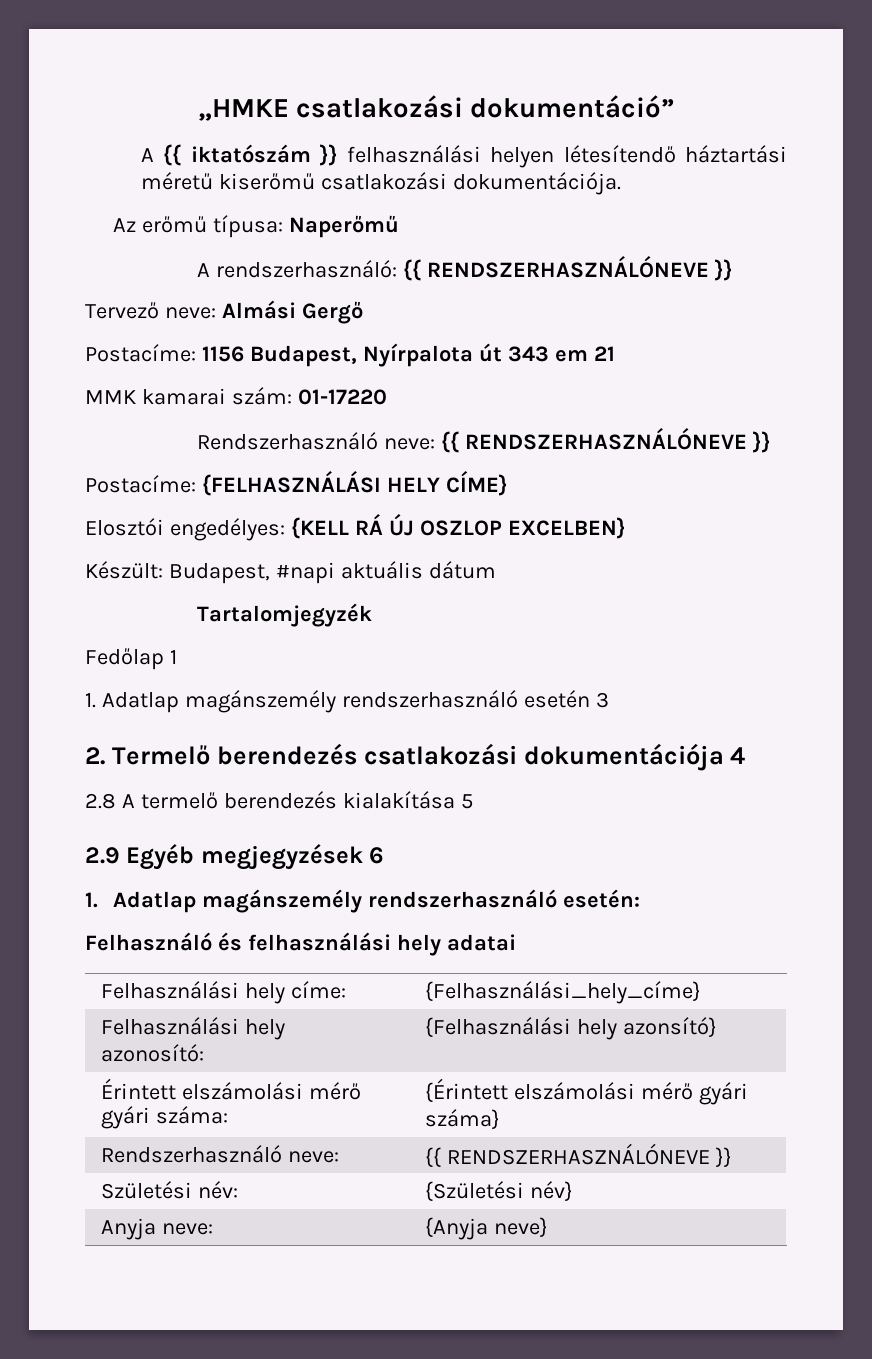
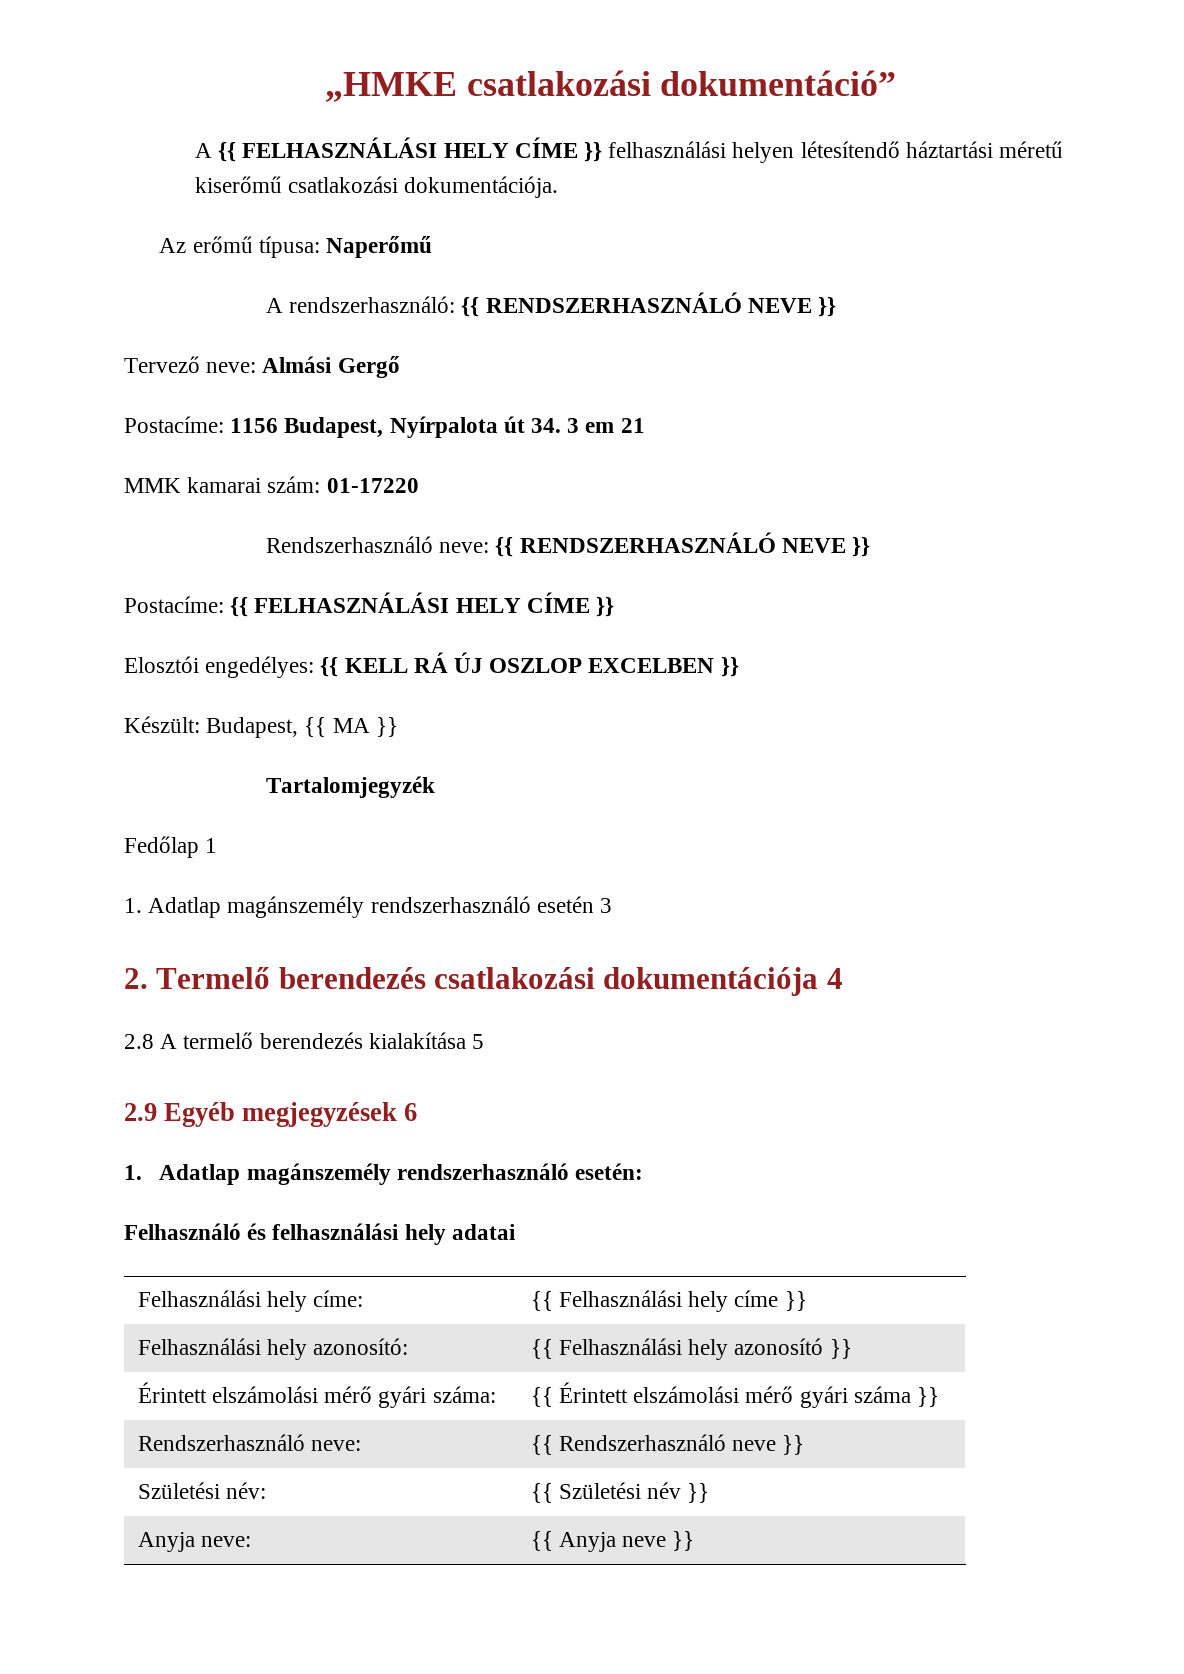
[190,144,311,163] iktatószám -> [242,137,578,158] FELHASZNÁLÁSI HELY CÍME
[426,256,709,278] RENDSZERHASZNÁLÓNEVE -> [485,292,812,313] RENDSZERHASZNÁLÓ NEVE
[507,346,549,362] 343 -> [531,418,580,433] 34. 3
[464,428,747,450] RENDSZERHASZNÁLÓNEVE -> [519,532,846,553] RENDSZERHASZNÁLÓ NEVE
[201,471,508,496] {FELHASZNÁLÁSI HELY CÍME} -> [230,592,615,617] {{ FELHASZNÁLÁSI HELY CÍME }}
[290,517,349,539] {KELL -> [320,657,408,677] {{ KELL
[507,517,626,539] EXCELBEN} -> [588,657,739,677] EXCELBEN }}
[275,561,496,584] #napi aktuális dátum -> [304,717,398,737] {{ MA }}
[425,981,702,1004] [101,1017,286,1040] [101,1044,205,1062] [425,1017,718,1040] {Felhasználási_hely_címe} // Felhasználási hely azonosító: | {Felhasználási hely azonsító} -> [530,1290,807,1312] [137,1338,409,1360] [530,1338,852,1360] {{ Felhasználási hely címe }} // Felhasználási hely azonosító: | {{ Felhasználási hely azonosító }}
[425,1078,748,1105] [425,1109,501,1130] {Érintett elszámolási mérő gyári száma} -> [530,1382,939,1408] {{ Érintett elszámolási mérő gyári száma }}
[447,1143,711,1165] RENDSZERHASZNÁLÓNEVE -> [558,1434,777,1451] Rendszerhasználó neve
[425,1181,574,1202] [101,1218,214,1240] [425,1217,549,1240] {Születési név} // Anyja neve: | {Anyja neve} -> [530,1482,710,1503] [137,1532,251,1552] [530,1531,695,1552] {{ Születési név }} // Anyja neve: | {{ Anyja neve }}

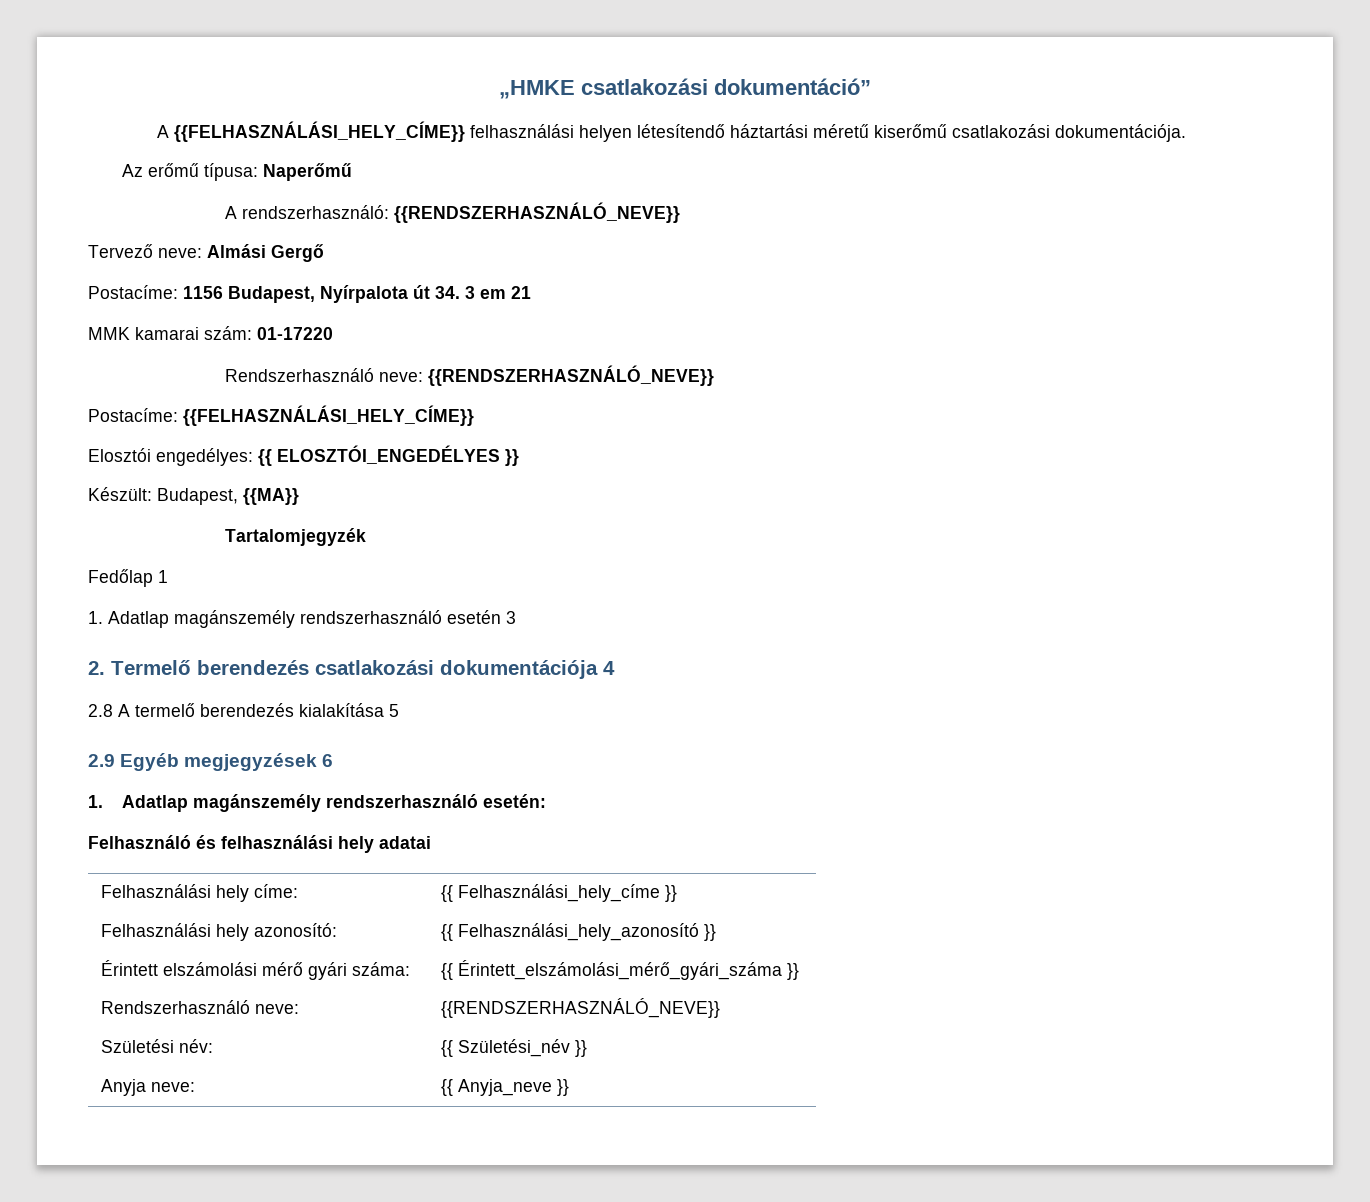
[218,137,603,162] {{ FELHASZNÁLÁSI HELY CÍME }} -> [173,121,465,142] {{FELHASZNÁLÁSI_HELY_CÍME}}
[461,292,836,317] {{ RENDSZERHASZNÁLÓ NEVE }} -> [394,202,681,223] {{RENDSZERHASZNÁLÓ_NEVE}}
[495,532,870,557] [124,592,615,617] [124,652,715,678] {{ RENDSZERHASZNÁLÓ NEVE }} // Postacíme: {{ FELHASZNÁLÁSI HELY CÍME }} // Elosztói engedélyes: {{ KELL RÁ ÚJ OSZLOP EXCELBEN -> [428,365,715,386] [88,405,474,426] [88,445,500,466] {{RENDSZERHASZNÁLÓ_NEVE}} // Postacíme: {{FELHASZNÁLÁSI_HELY_CÍME}} // Elosztói engedélyes: {{ ELOSZTÓI_ENGEDÉLYES
[304,717,398,737] {{ MA }} -> [243,488,299,505] {{MA}}
[558,1290,779,1312] Felhasználási hely címe -> [457,884,660,902] Felhasználási_hely_címe
[558,1338,824,1360] Felhasználási hely azonosító -> [457,923,699,941] Felhasználási_hely_azonosító
[558,1382,911,1408] Érintett elszámolási mérő gyári száma -> [457,960,782,980] Érintett_elszámolási_mérő_gyári_száma
[530,1434,805,1455] {{ Rendszerhasználó neve }} -> [440,998,720,1018] {{RENDSZERHASZNÁLÓ_NEVE}}
[558,1482,682,1499] Születési név -> [457,1039,570,1057] Születési_név
[558,1532,667,1552] Anyja neve -> [457,1079,552,1096] Anyja_neve

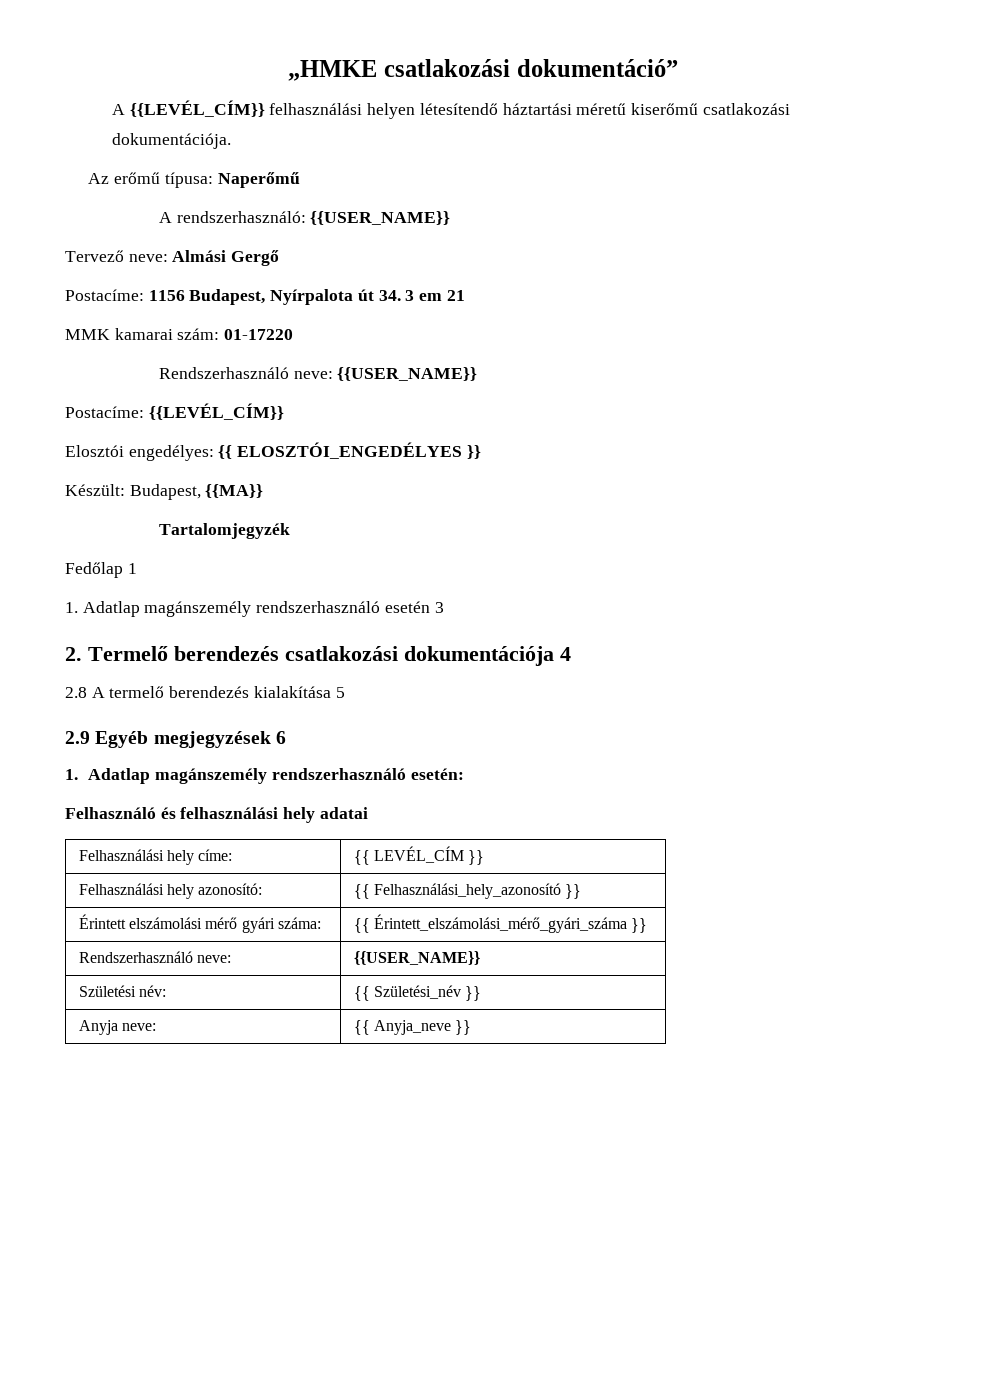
[173,121,465,142] {{FELHASZNÁLÁSI_HELY_CÍME}} -> [129,100,265,117] {{LEVÉL_CÍM}}
[394,202,681,223] {{RENDSZERHASZNÁLÓ_NEVE}} -> [310,211,451,225] {{USER_NAME}}
[428,365,715,386] [88,405,474,426] {{RENDSZERHASZNÁLÓ_NEVE}} // Postacíme: {{FELHASZNÁLÁSI_HELY_CÍME}} -> [337,367,478,381] [65,403,284,420] {{USER_NAME}} // Postacíme: {{LEVÉL_CÍM}}
[457,884,660,902] Felhasználási_hely_címe -> [374,846,465,863] LEVÉL_CÍM
[440,998,720,1018] {{RENDSZERHASZNÁLÓ_NEVE}} -> [353,951,480,965] {{USER_NAME}}

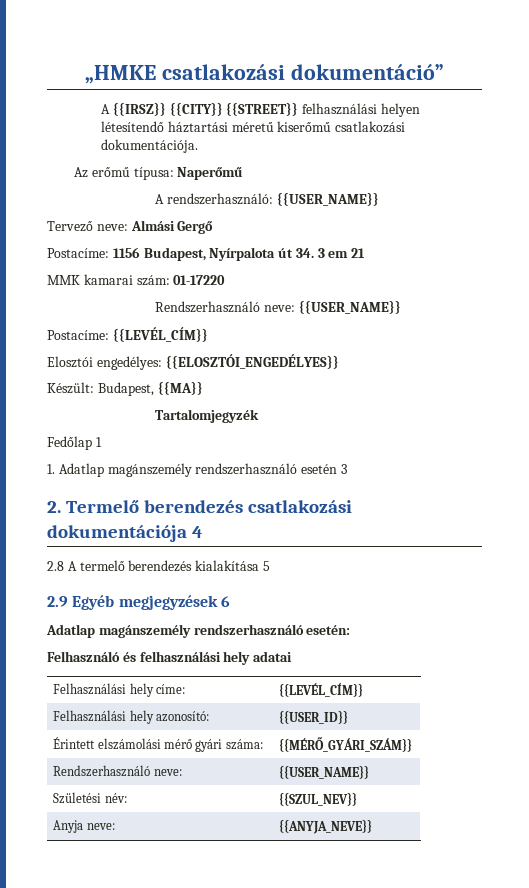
[129,100,265,117] {{LEVÉL_CÍM}} -> [112,102,299,116] {{IRSZ}} {{CITY}} {{STREET}}
[218,442,481,459] {{ ELOSZTÓI_ENGEDÉLYES }} -> [165,354,339,369] {{ELOSZTÓI_ENGEDÉLYES}}
[65,769,78,780] 1. -> (230, 601) none
[353,846,485,865] {{ LEVÉL_CÍM }} -> [279,683,364,697] {{LEVÉL_CÍM}}
[353,883,582,899] {{ Felhasználási_hely_azonosító }} -> [279,710,349,724] {{USER_ID}}
[353,914,648,933] {{ Érintett_elszámolási_mérő_gyári_száma }} -> [279,737,413,752] {{MÉRŐ_GYÁRI_SZÁM}}
[353,985,482,1001] {{ Születési_név }} -> [279,792,358,806] {{SZUL_NEV}}
[353,1020,472,1035] {{ Anyja_neve }} -> [279,819,373,834] {{ANYJA_NEVE}}

